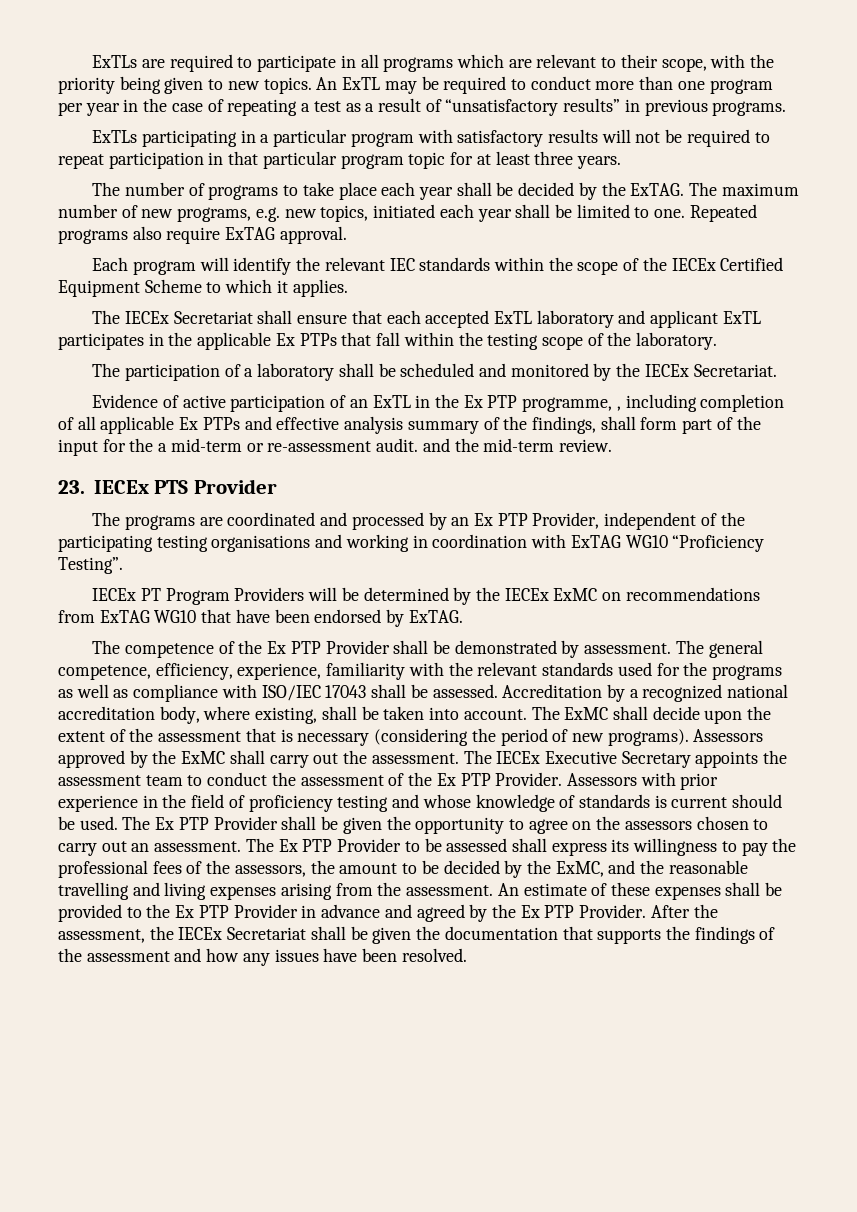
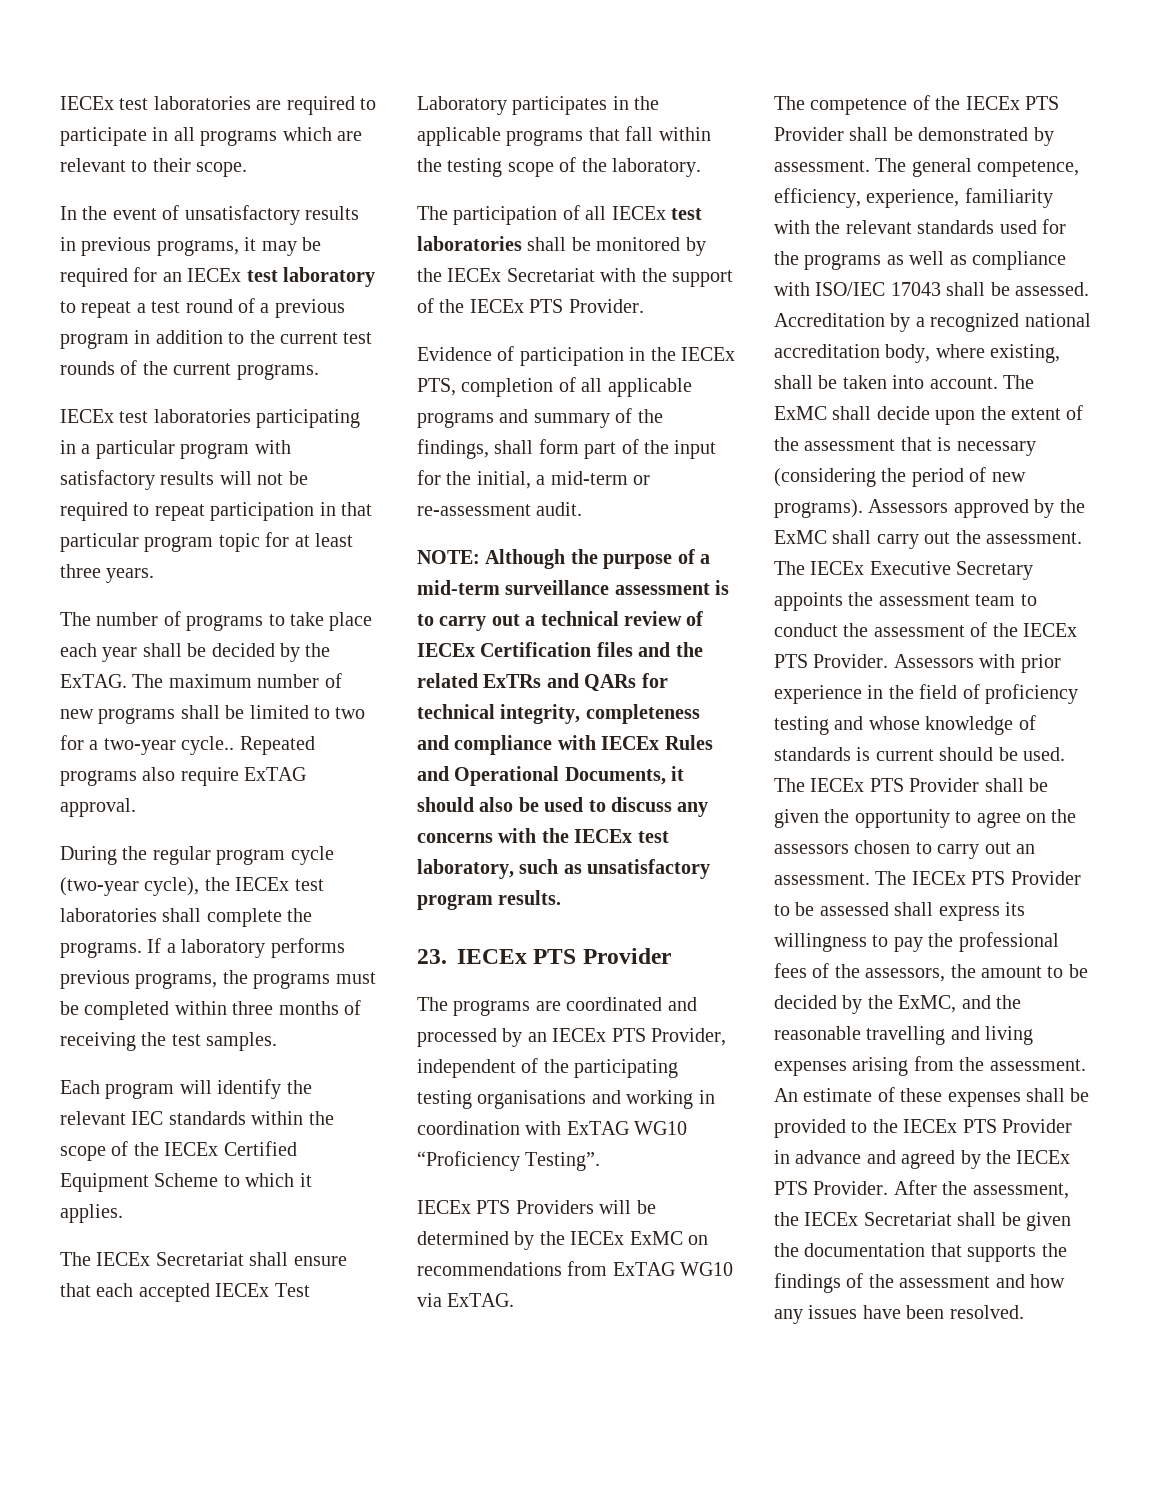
[92,55,138,68] ExTLs -> [60,96,251,110] IECEx test laboratories
[661,54,775,72] [58,76,773,94] [58,98,787,116] [92,130,138,143] scope, with the priority being given to new topics. An ExTL may be required to conduct more than one program per year in the case of repeating a test as a result of “unsatisfactory results” in previous programs. // ExTLs -> [196,162,248,177] [60,205,359,225] [60,237,321,256] [60,267,375,287] [60,298,345,318] [60,330,373,349] [60,360,319,380] [60,409,251,423] scope. // In the event of unsatisfactory results in previous programs, it may be required for an IECEx test laboratory to repeat a test round of a previous program in addition to the current test rounds of the current programs. // IECEx test laboratories
[177,204,686,222] programs, e.g. new topics, initiated each year shall be limited to one. -> [98,705,366,724] [60,735,235,755] programs shall be limited to two for a two-year cycle..
(347, 235) none -> [60,846,334,865] [60,877,324,896] [60,908,313,927] [60,938,345,958] [60,970,376,989] [60,1000,361,1020] [60,1032,278,1051] // During the regular program cycle (two-year cycle), the IECEx test laboratories shall complete the programs. If a laboratory performs previous programs, the programs must be completed within three months of receiving the test samples.
[494,310,761,328] ExTL laboratory and applicant ExTL -> [215,1283,310,1297] [417,96,507,115] IECEx Test Laboratory
[275,333,337,346] Ex PTPs -> [506,130,584,146] programs
[244,363,777,381] [92,394,785,412] [58,416,404,434] a laboratory shall be scheduled and monitored by the IECEx Secretariat. // Evidence of active participation of an ExTL in the Ex PTP programme, , including completion of all applicable Ex PTPs and effective analysis -> [585,206,702,220] [417,236,706,256] [417,268,733,287] [417,298,644,313] [417,346,735,366] [417,377,692,397] [417,409,529,428] all IECEx test laboratories shall be monitored by the IECEx Secretariat with the support of the IECEx PTS Provider. // Evidence of participation in the IECEx PTS, completion of all applicable programs and
(154, 445) none -> [476,471,531,489] initial,
[422,438,612,452] and the mid-term review. -> [417,549,710,569] [417,580,730,595] [417,611,704,631] [417,642,703,657] [417,673,668,692] [417,704,700,724] [417,735,713,755] [417,766,685,786] [417,797,709,817] [417,828,669,843] [417,859,711,879] [417,890,562,910] // NOTE: Although the purpose of a mid-term surveillance assessment is to carry out a technical review of IECEx Certification files and the related ExTRs and QARs for technical integrity, completeness and compliance with IECEx Rules and Operational Documents, it should also be used to discuss any concerns with the IECEx test laboratory, such as unsatisfactory program results.
[474,513,528,526] Ex PTP -> [552,1028,646,1042] IECEx PTS
[140,588,230,605] PT Program -> [476,1200,511,1214] PTS
[201,609,405,627] that have been endorsed by -> [417,1293,442,1307] via
[267,641,321,654] Ex PTP -> [965,96,1059,110] IECEx PTS
[436,773,491,786] Ex PTP -> [1023,623,1077,637] [774,654,808,668] IECEx PTS
[155,817,209,830] Ex PTP -> [810,778,904,792] IECEx PTS
[278,839,333,852] Ex PTP -> [911,871,1006,885] IECEx PTS
[175,905,229,918] Ex PTP -> [903,1119,997,1133] IECEx PTS
[520,905,575,918] Ex PTP -> [1016,1150,1071,1164] [774,1181,808,1195] IECEx PTS

